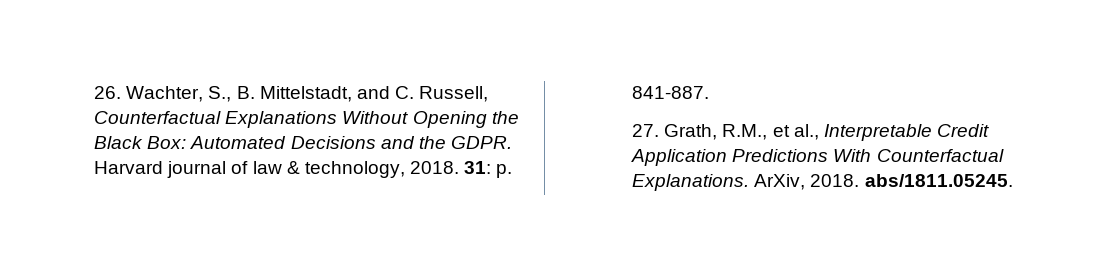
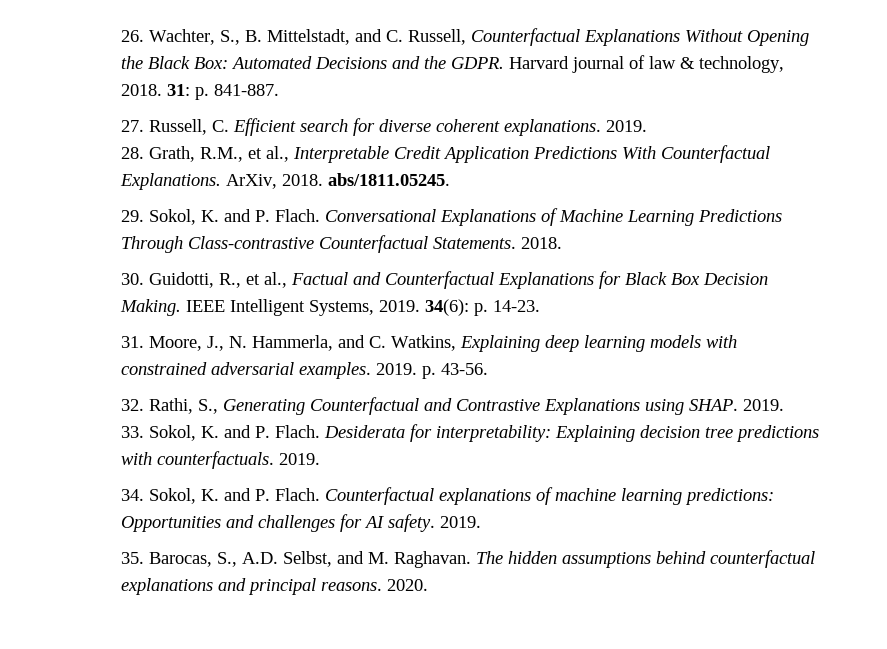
(660, 130) none -> [149,118,648,136] [121,147,145,159] Russell, C. Efficient search for diverse coherent explanations. 2019. // 28.
(1013, 180) none -> [121,208,783,226] [121,235,563,253] [121,271,769,289] [120,299,541,316] [121,335,738,352] [121,362,489,379] [121,397,785,415] [121,424,820,442] [121,451,321,469] [121,487,775,505] [121,514,482,532] [121,550,816,568] [121,578,429,595] // 29. Sokol, K. and P. Flach. Conversational Explanations of Machine Learning Predictions Through Class-contrastive Counterfactual Statements. 2018. // 30. Guidotti, R., et al., Factual and Counterfactual Explanations for Black Box Decision Making. IEEE Intelligent Systems, 2019. 34(6): p. 14-23. // 31. Moore, J., N. Hammerla, and C. Watkins, Explaining deep learning models with constrained adversarial examples. 2019. p. 43-56. // 32. Rathi, S., Generating Counterfactual and Contrastive Explanations using SHAP. 2019. // 33. Sokol, K. and P. Flach. Desiderata for interpretability: Explaining decision tree predictions with counterfactuals. 2019. // 34. Sokol, K. and P. Flach. Counterfactual explanations of machine learning predictions: Opportunities and challenges for AI safety. 2019. // 35. Barocas, S., A.D. Selbst, and M. Raghavan. The hidden assumptions behind counterfactual explanations and principal reasons. 2020.

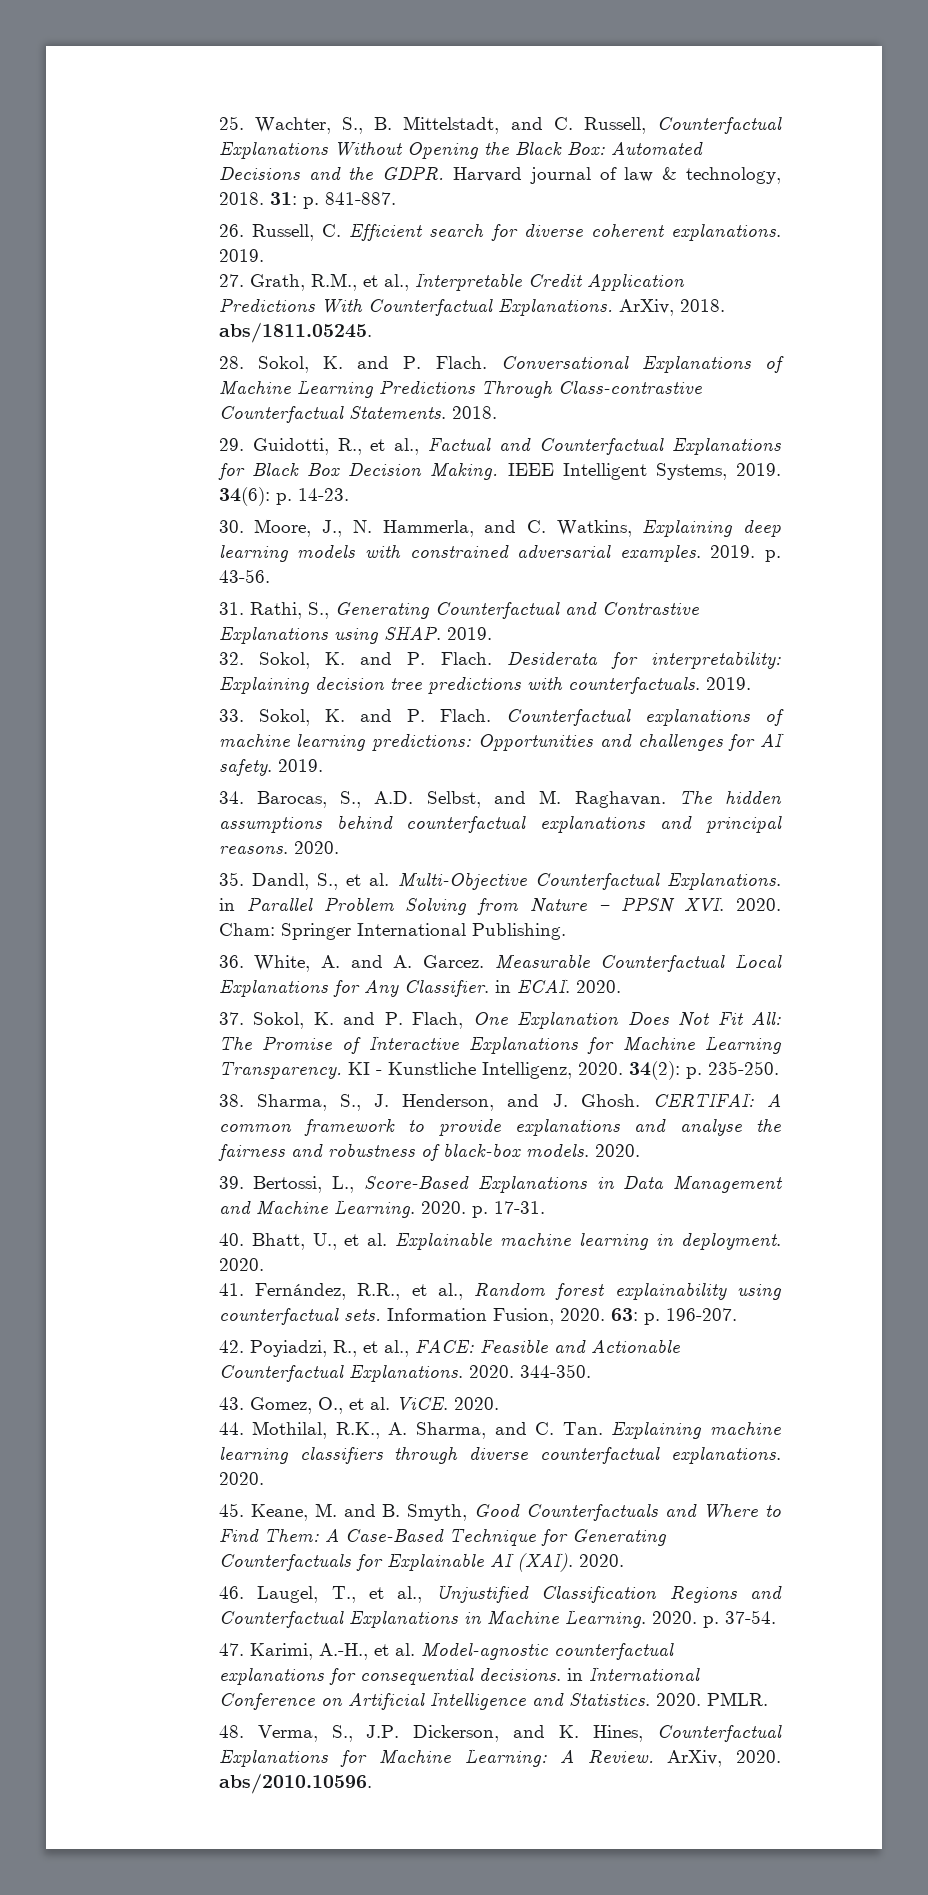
[121,30,145,42] 26. -> [218,116,244,130] 25.
[121,120,145,132] 27. -> [218,224,244,237] 26.
[121,147,145,159] 28. -> [218,274,244,287] 27.
[121,210,145,222] 29. -> [218,356,244,369] 28.
[121,273,145,285] 30. -> [218,438,244,451] 29.
[121,336,145,348] 31. -> [218,520,244,533] 30.
[121,399,145,411] 32. -> [218,602,244,615] 31.
[121,426,145,438] 33. -> [218,652,244,665] 32.
[121,489,145,501] 34. -> [218,709,244,722] 33.
[121,552,145,564] 35. -> [218,791,244,804] 34.
(429, 585) none -> [218,872,781,890] [218,897,781,915] [218,923,566,940] [218,954,782,972] [218,979,621,997] [218,1011,781,1029] [218,1036,782,1054] [218,1061,779,1080] [218,1093,781,1111] [218,1119,781,1136] [217,1143,640,1161] [218,1175,783,1193] [218,1200,545,1218] [218,1232,781,1250] [218,1258,264,1271] [218,1282,782,1300] [218,1308,737,1325] [218,1339,680,1357] [218,1364,591,1382] [218,1396,499,1414] [218,1421,781,1439] [218,1447,781,1464] [218,1472,264,1485] [218,1503,781,1521] [218,1528,667,1546] [218,1553,624,1572] [218,1585,782,1603] [218,1610,776,1628] [218,1642,674,1660] [218,1667,700,1685] [218,1692,768,1710] [218,1725,783,1742] [218,1749,781,1767] [218,1773,372,1794] // 35. Dandl, S., et al. Multi-Objective Counterfactual Explanations. in Parallel Problem Solving from Nature – PPSN XVI. 2020. Cham: Springer International Publishing. // 36. White, A. and A. Garcez. Measurable Counterfactual Local Explanations for Any Classifier. in ECAI. 2020. // 37. Sokol, K. and P. Flach, One Explanation Does Not Fit All: The Promise of Interactive Explanations for Machine Learning Transparency. KI - Kunstliche Intelligenz, 2020. 34(2): p. 235-250. // 38. Sharma, S., J. Henderson, and J. Ghosh. CERTIFAI: A common framework to provide explanations and analyse the fairness and robustness of black-box models. 2020. // 39. Bertossi, L., Score-Based Explanations in Data Management and Machine Learning. 2020. p. 17-31. // 40. Bhatt, U., et al. Explainable machine learning in deployment. 2020. // 41. Fernández, R.R., et al., Random forest explainability using counterfactual sets. Information Fusion, 2020. 63: p. 196-207. // 42. Poyiadzi, R., et al., FACE: Feasible and Actionable Counterfactual Explanations. 2020. 344-350. // 43. Gomez, O., et al. ViCE. 2020. // 44. Mothilal, R.K., A. Sharma, and C. Tan. Explaining machine learning classifiers through diverse counterfactual explanations. 2020. // 45. Keane, M. and B. Smyth, Good Counterfactuals and Where to Find Them: A Case-Based Technique for Generating Counterfactuals for Explainable AI (XAI). 2020. // 46. Laugel, T., et al., Unjustified Classification Regions and Counterfactual Explanations in Machine Learning. 2020. p. 37-54. // 47. Karimi, A.-H., et al. Model-agnostic counterfactual explanations for consequential decisions. in International Conference on Artificial Intelligence and Statistics. 2020. PMLR. // 48. Verma, S., J.P. Dickerson, and K. Hines, Counterfactual Explanations for Machine Learning: A Review. ArXiv, 2020. abs/2010.10596.

